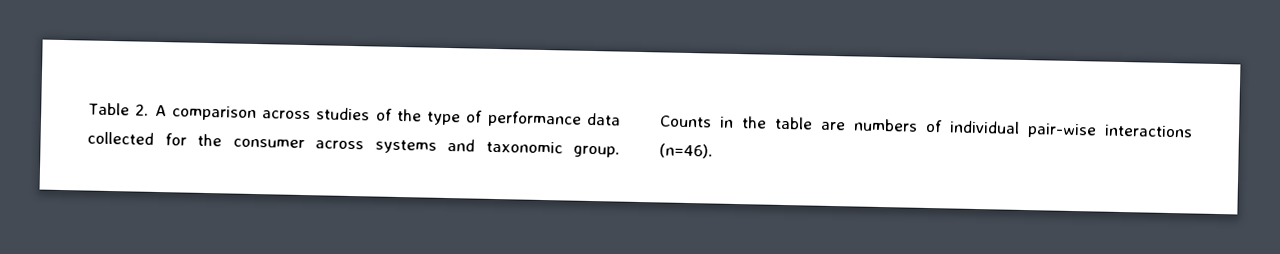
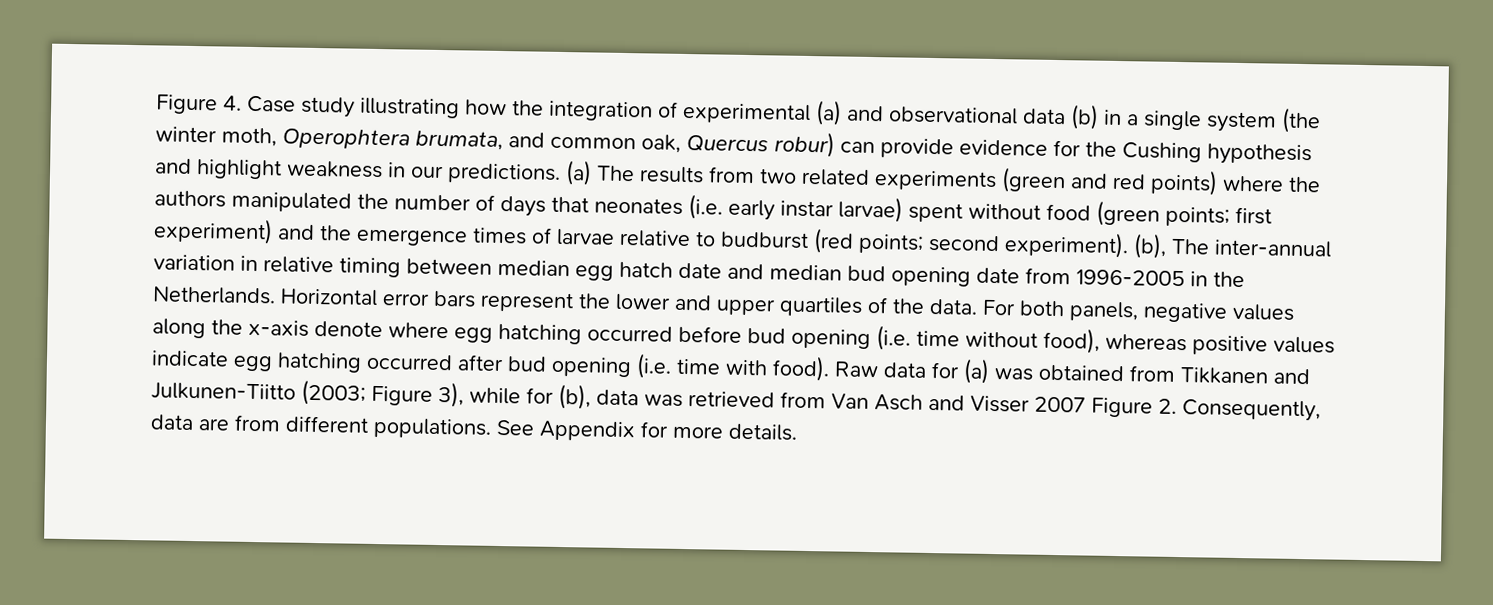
[88,102,622,128] [87,131,620,158] [660,115,1193,139] [659,143,713,159] Table 2. A comparison across studies of the type of performance data collected for the consumer across systems and taxonomic group. Counts in the table are numbers of individual pair-wise interactions (n=46). -> [155,94,1321,134] [155,126,1312,166] [155,158,1321,196] [154,190,1272,227] [153,217,1332,259] [153,254,1245,288] [152,286,1295,323] [152,318,1335,356] [151,350,1310,385] [151,379,1321,422] [150,414,798,442] Figure 4. Case study illustrating how the integration of experimental (a) and observational data (b) in a single system (the winter moth, Operophtera brumata, and common oak, Quercus robur) can provide evidence for the Cushing hypothesis and highlight weakness in our predictions. (a) The results from two related experiments (green and red points) where the authors manipulated the number of days that neonates (i.e. early instar larvae) spent without food (green points; first experiment) and the emergence times of larvae relative to budburst (red points; second experiment). (b), The inter-annual variation in relative timing between median egg hatch date and median bud opening date from 1996-2005 in the Netherlands. Horizontal error bars represent the lower and upper quartiles of the data. For both panels, negative values along the x-axis denote where egg hatching occurred before bud opening (i.e. time without food), whereas positive values indicate egg hatching occurred after bud opening (i.e. time with food). Raw data for (a) was obtained from Tikkanen and Julkunen-Tiitto (2003; Figure 3), while for (b), data was retrieved from Van Asch and Visser 2007 Figure 2. Consequently, data are from different populations. See Appendix for more details.

